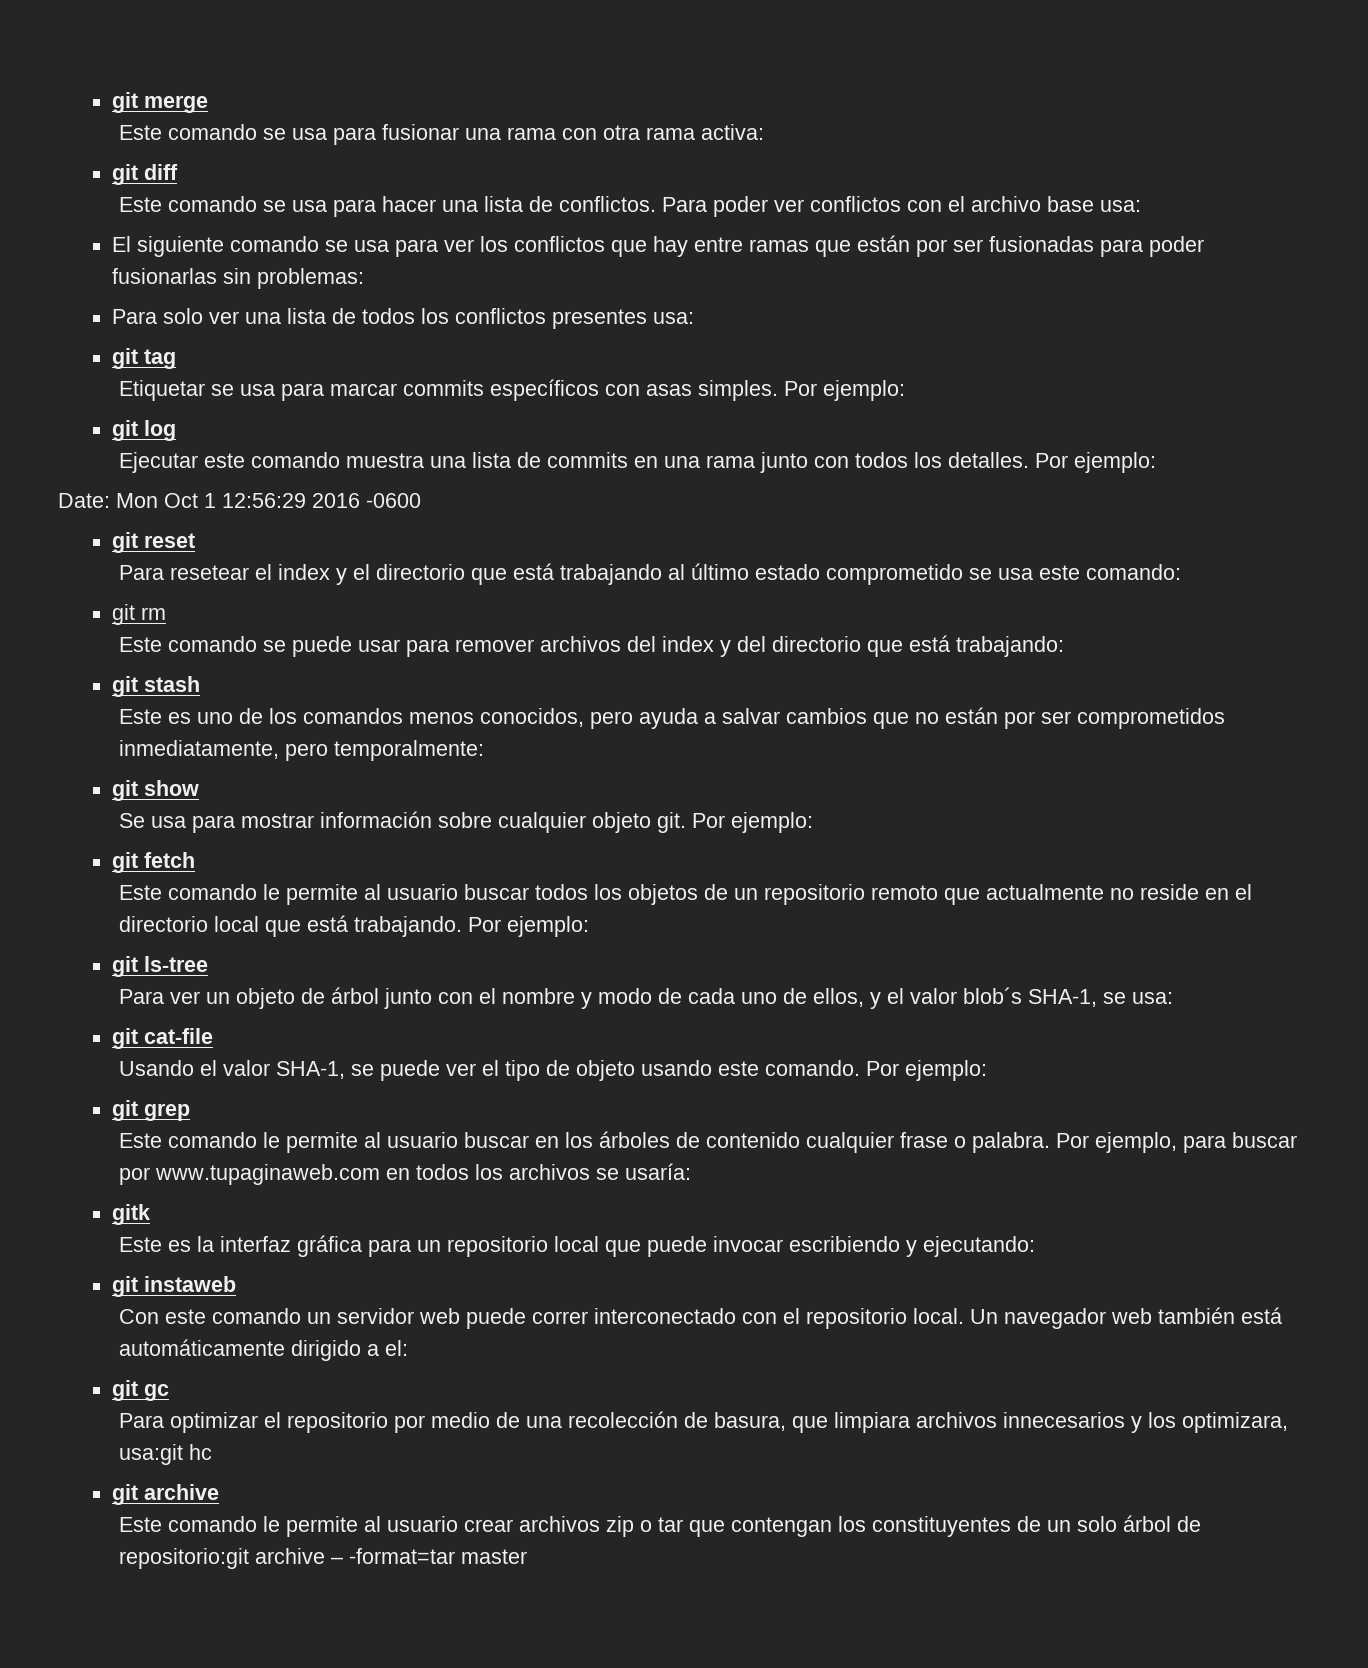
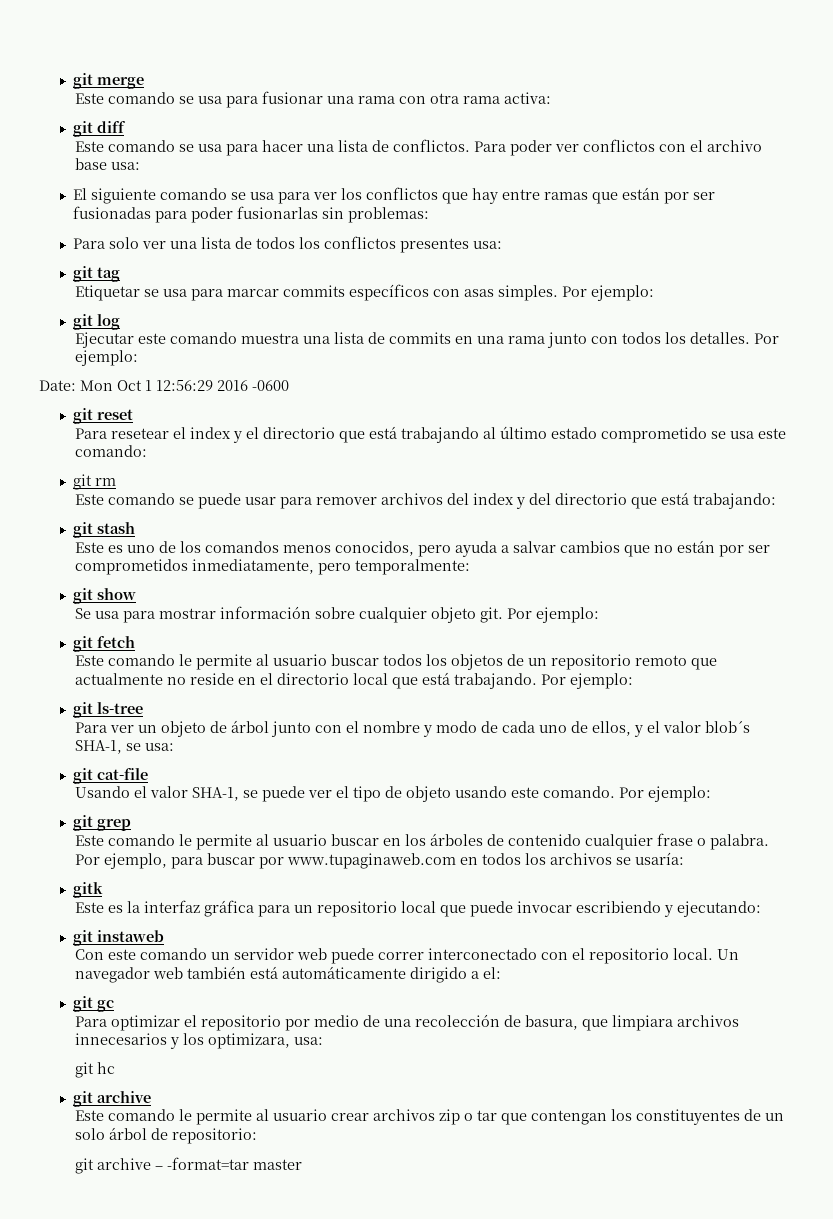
[118,1444,183,1465] usa:git -> [293,1037,323,1045] [74,1062,94,1078] usa: // git
[118,1548,249,1569] repositorio:git -> [171,1128,257,1144] [74,1158,94,1174] repositorio: // git

